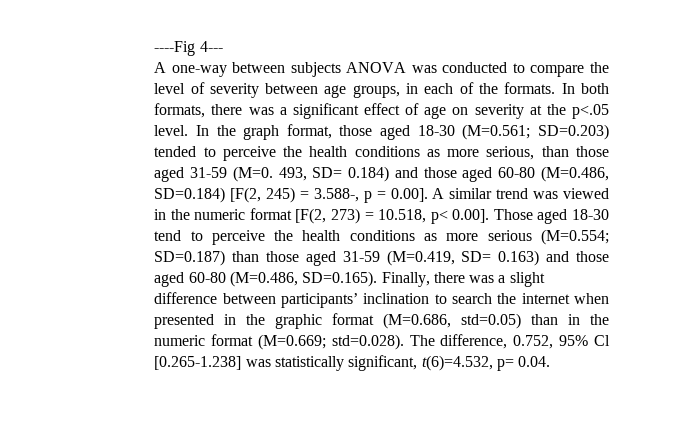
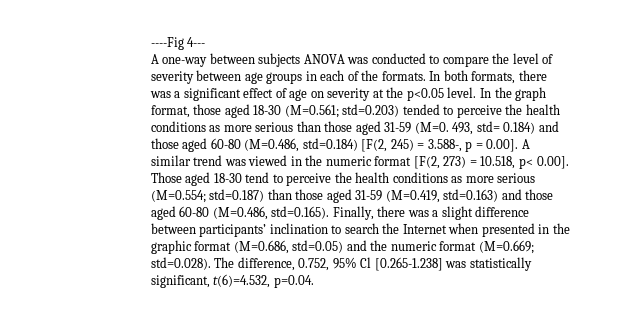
[352,85,400,98] groups, -> [266,72,303,84] groups
[572,104,610,119] p<.05 -> [406,88,444,101] p<0.05
[538,124,609,140] SD=0.203) -> [342,104,400,117] std=0.203)
[486,146,535,160] serious, -> [255,122,294,132] serious
[312,167,343,178] SD= -> [476,121,500,132] std=
[154,187,226,203] SD=0.184) -> [302,138,358,151] std=0.184)
[154,250,226,266] SD=0.187) -> [209,189,265,202] std=0.187)
[461,250,609,266] [154,271,378,287] SD= 0.163) and those aged 60-80 (M=0.486, SD=0.165). -> [443,189,554,202] [150,206,330,220] std=0.163) and those aged 60-80 (M=0.486, std=0.165).
[521,293,570,304] internet -> [402,224,447,234] Internet
[531,314,581,325] than in -> [346,240,367,251] and
[496,356,551,371] p= 0.04. -> [273,275,314,288] p=0.04.

